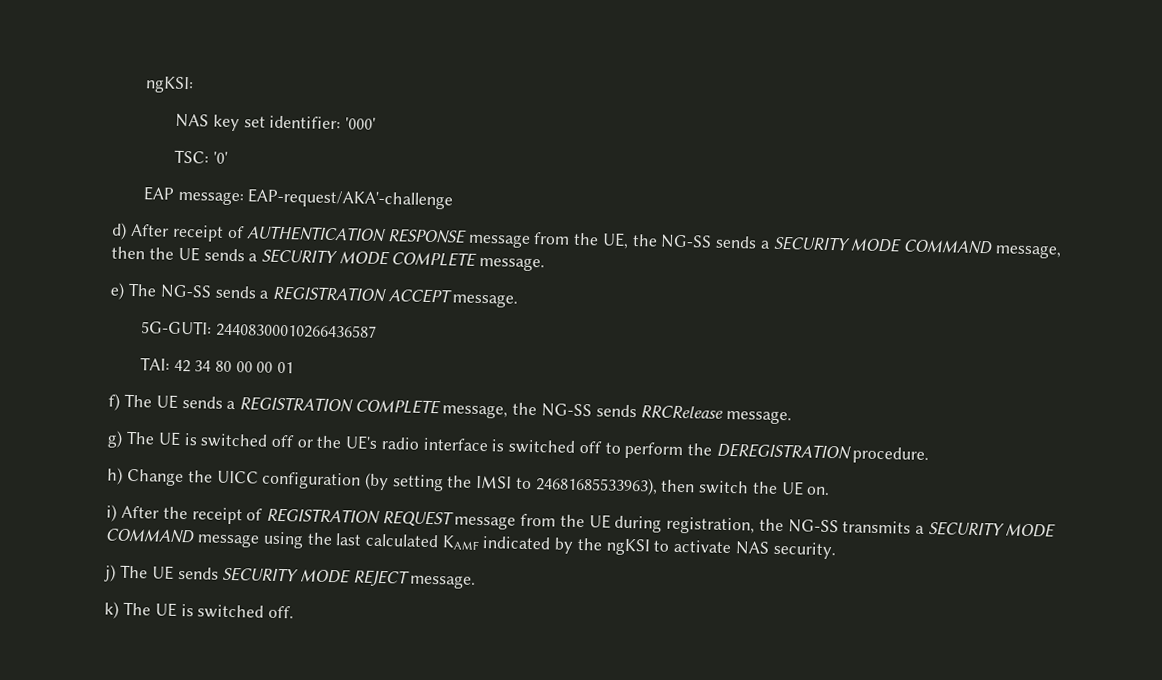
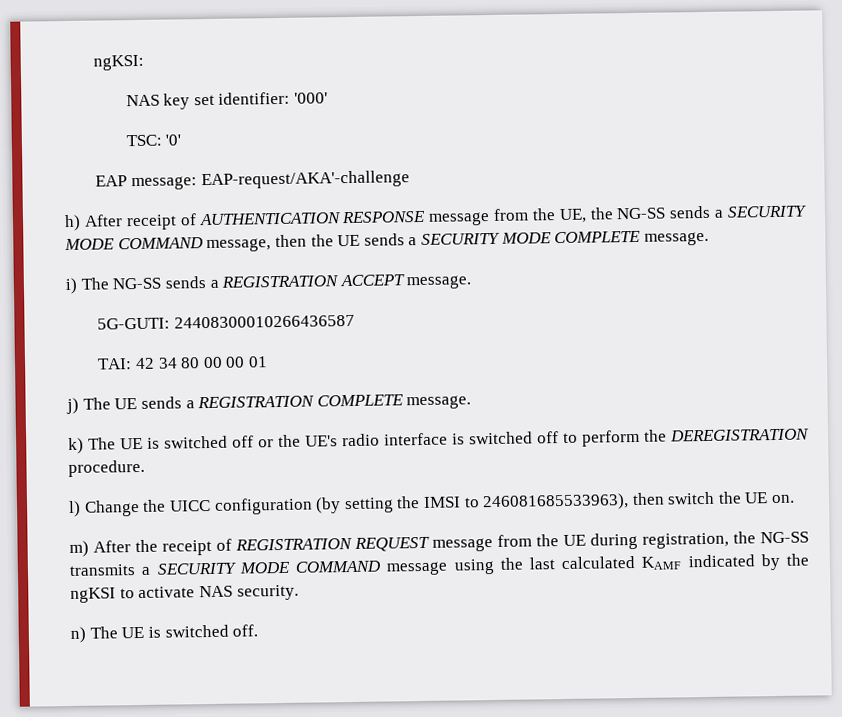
[111,222,128,240] d) -> [64,214,82,232] h)
[110,282,126,300] e) -> [65,277,79,295] i)
[108,393,121,411] f) -> [66,397,80,415] j)
[442,402,793,425] [107,430,124,448] message, the NG-SS sends RRCRelease message. // g) -> [406,395,472,410] [68,437,85,454] message. // k)
[107,467,124,485] h) -> [68,500,82,517] l)
[534,476,658,496] 24681685533963), -> [482,493,630,512] 246081685533963),
[106,504,118,522] i) -> [69,540,90,557] m)
[104,564,477,589] [104,601,120,619] j) The UE sends SECURITY MODE REJECT message. // k) -> [70,626,87,643] n)

